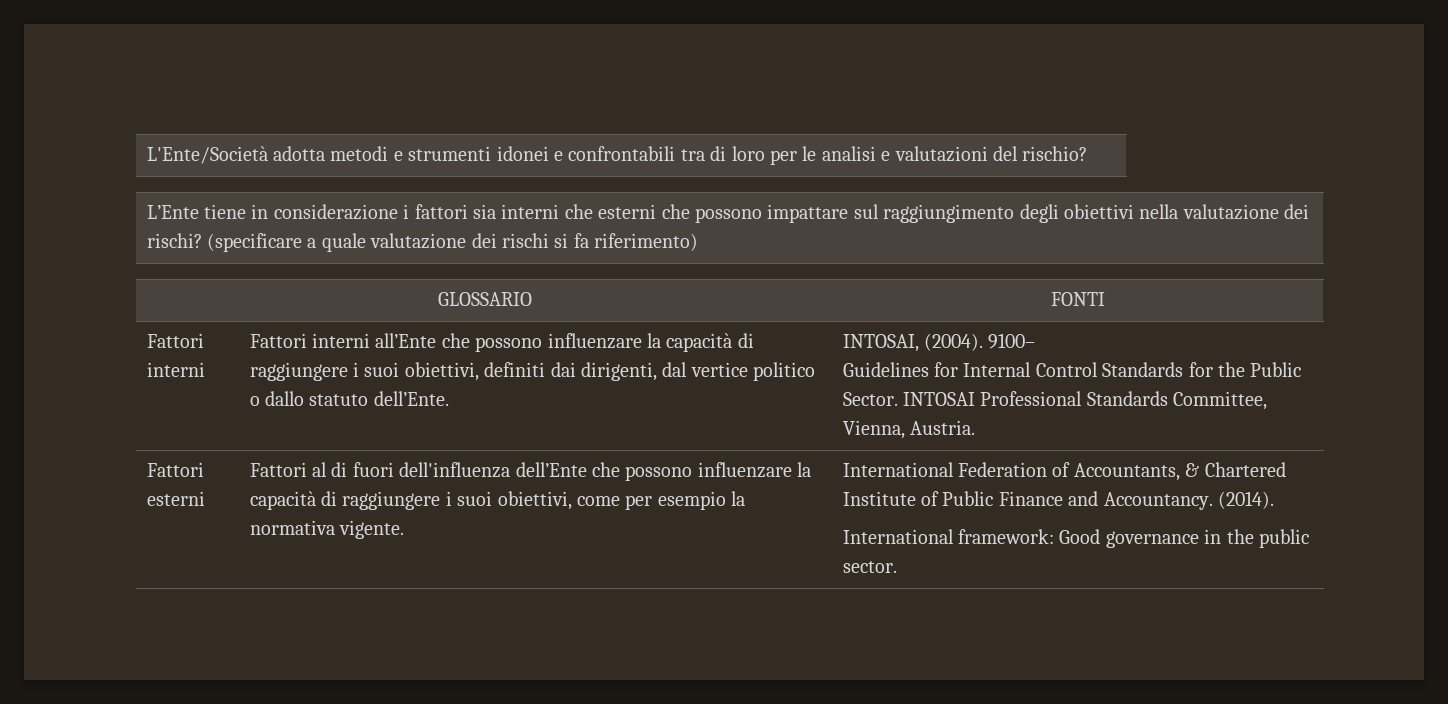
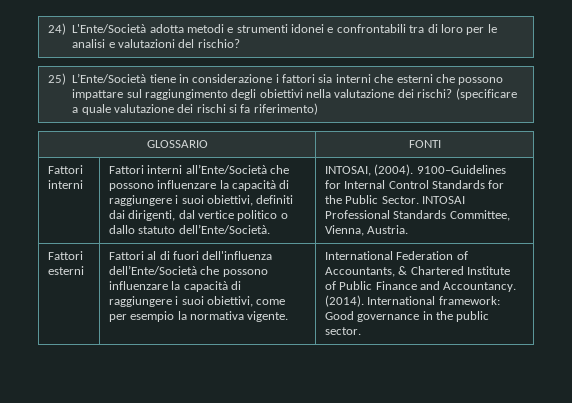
(146, 155) none -> [47,23,66,35] 24)
[146,205,199,219] L’Ente -> [47,73,147,85] 25) L’Ente/Società
[375,333,437,348] all’Ente -> [185,164,267,174] all’Ente/Società
[373,391,449,406] dell’Ente. -> [178,224,270,234] dell’Ente/Società.
[988,333,1036,349] [842,362,929,377] 9100– // Guidelines -> [416,165,506,174] 9100–Guidelines
[515,462,587,477] dell’Ente -> [108,265,197,275] dell’Ente/Società
(1275, 500) // -> (364, 301) none

